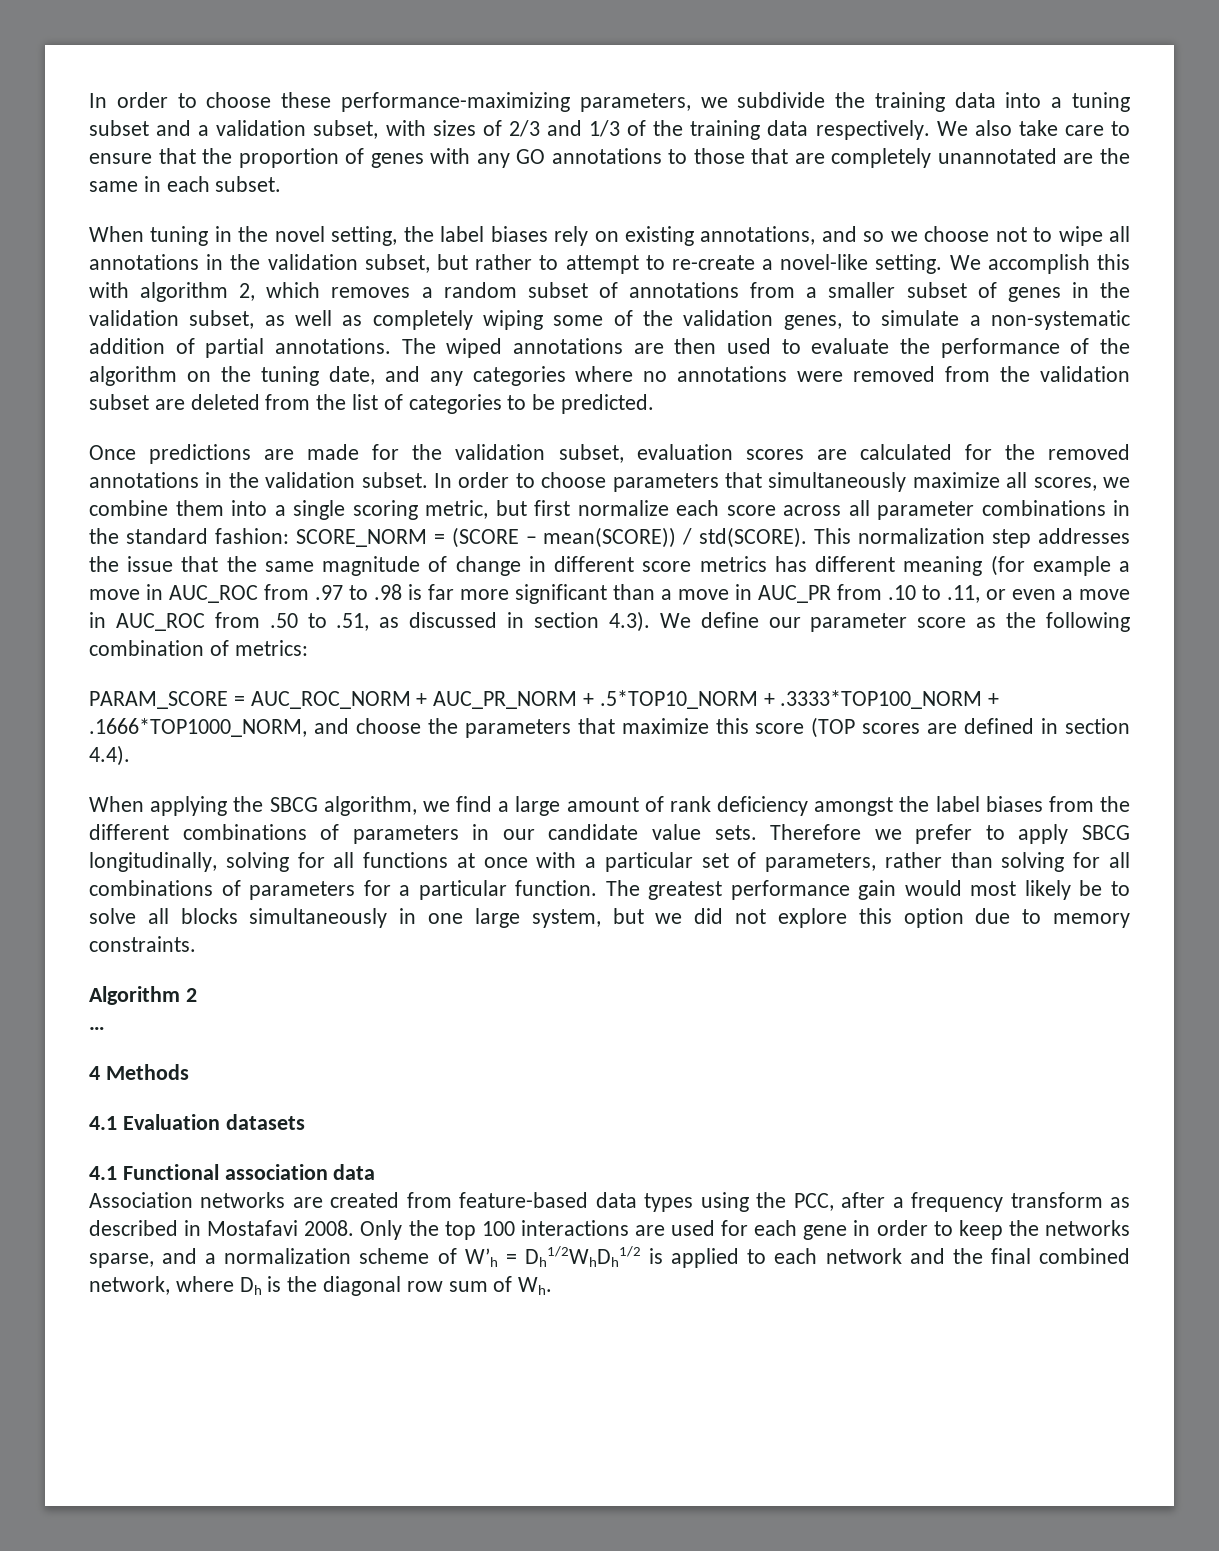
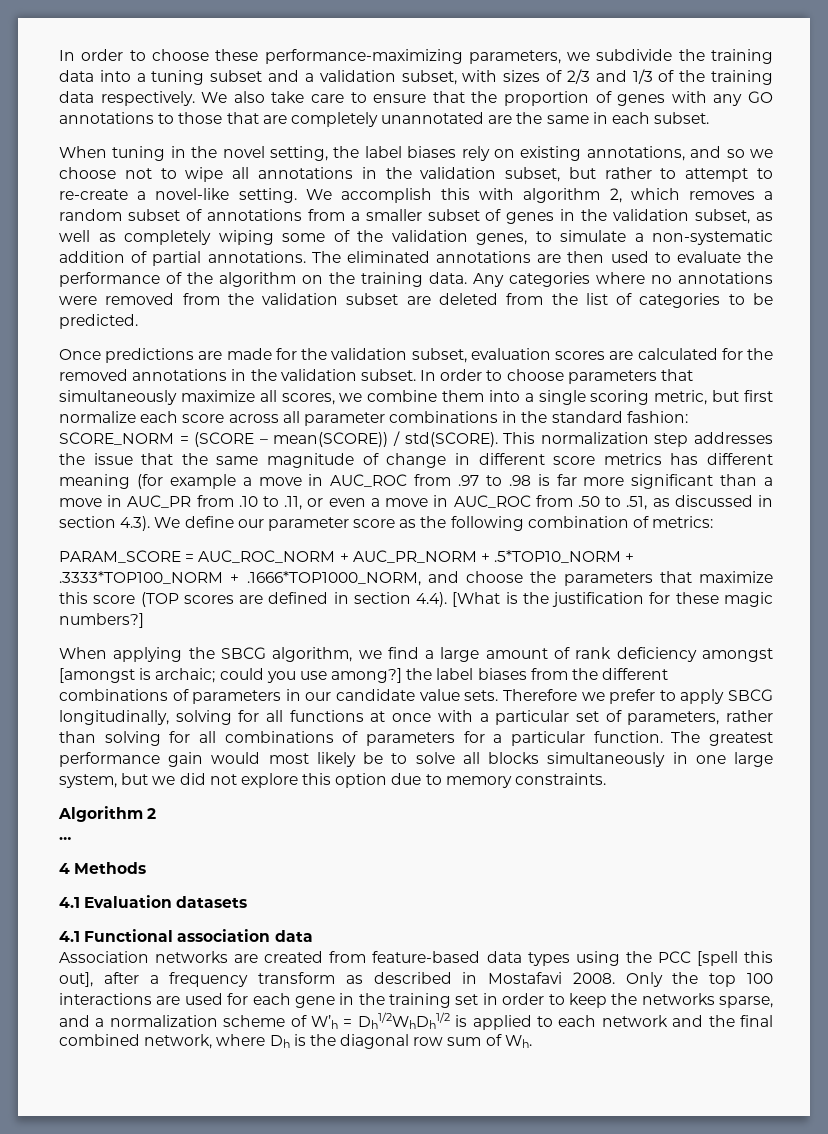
[446,338,503,358] wiped -> [346,251,430,263] eliminated
[260,366,463,386] tuning date, and any -> [361,272,504,287] training data. Any
(130, 755) none -> [452,592,773,607] [59,613,144,628] [What is the justification for these magic numbers?]
(894, 806) none -> [59,668,403,683] [amongst is archaic; could you use among?]
[793,1193,834,1211] PCC, -> [657,951,774,966] [59,972,93,987] PCC [spell this out],
(871, 1228) none -> [358,993,498,1008] the training set in

